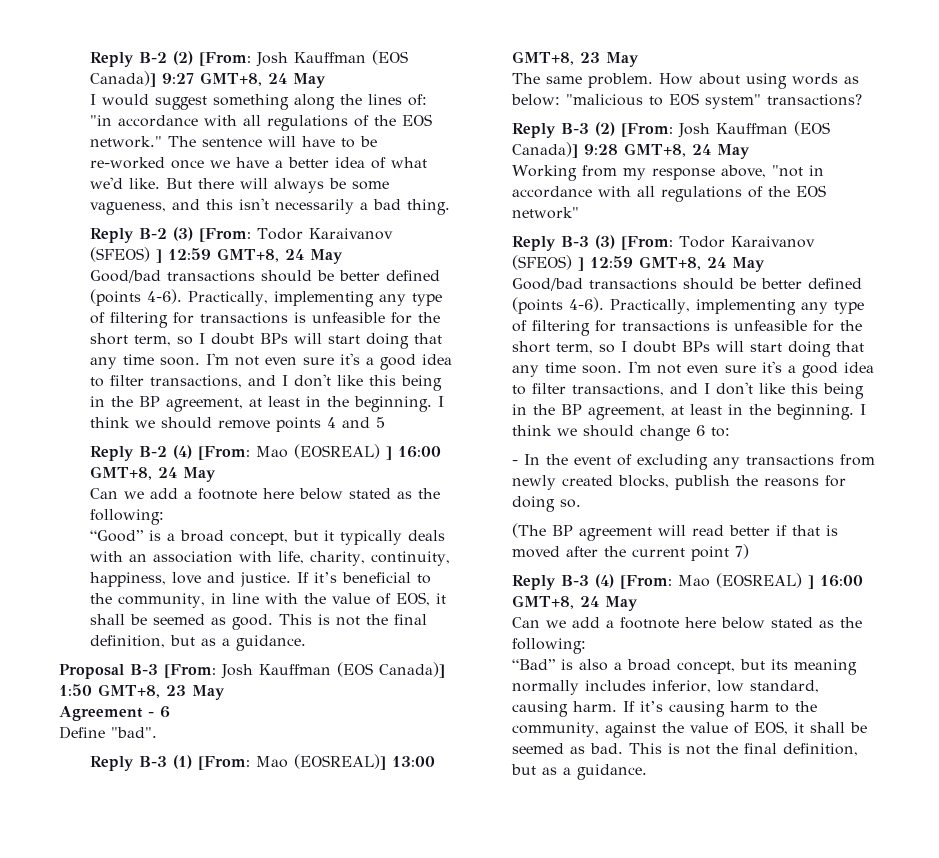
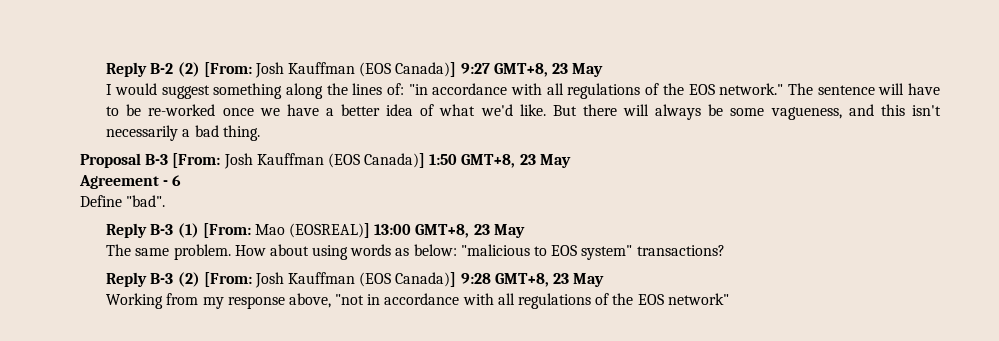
[268,73,288,84] 24 -> [552,63,569,74] 23
[90,227,393,243] [90,247,344,264] [90,270,441,283] [90,289,442,307] [90,312,441,328] [90,333,443,349] [90,353,453,370] [90,374,443,391] [90,396,445,412] [90,417,386,432] [90,444,442,461] [90,466,217,482] [90,488,441,500] [90,509,165,525] [90,530,446,545] [90,551,450,566] [90,572,432,587] [90,592,446,608] [90,614,428,630] [90,635,307,651] // Reply B-2 (3) [From: Todor Karaivanov (SFEOS) ] 12:59 GMT+8, 24 May // Good/bad transactions should be better defined (points 4-6). Practically, implementing any type of filtering for transactions is unfeasible for the short term, so I doubt BPs will start doing that any time soon. I'm not even sure it's a good idea to filter transactions, and I don't like this being in the BP agreement, at least in the beginning. I think we should remove points 4 and 5 // Reply B-2 (4) [From: Mao (EOSREAL) ] 16:00 GMT+8, 24 May // Can we add a footnote here below stated as the following: // “Good” is a broad concept, but it typically deals with an association with life, charity, continuity, happiness, love and justice. If it’s beneficial to the community, in line with the value of EOS, it shall be seemed as good. This is not the final definition, but as a guidance. -> (260, 133) none
[692,144,712,155] 24 -> [553,273,570,284] 23
[512,235,815,251] [512,255,766,272] [512,278,863,291] [512,297,864,315] [512,320,863,336] [512,341,865,357] [512,361,875,378] [512,382,865,399] [512,404,867,420] [512,425,731,441] [512,454,876,470] [512,475,847,490] [512,496,582,512] [512,523,839,541] [512,544,750,561] [512,573,864,590] [512,595,639,611] [512,617,863,629] [512,638,587,654] [512,659,858,675] [512,680,820,695] [512,701,818,717] [512,721,867,738] [512,743,859,756] [511,764,648,780] // Reply B-3 (3) [From: Todor Karaivanov (SFEOS) ] 12:59 GMT+8, 24 May // Good/bad transactions should be better defined (points 4-6). Practically, implementing any type of filtering for transactions is unfeasible for the short term, so I doubt BPs will start doing that any time soon. I'm not even sure it's a good idea to filter transactions, and I don't like this being in the BP agreement, at least in the beginning. I think we should change 6 to: // - In the event of excluding any transactions from newly created blocks, publish the reasons for doing so. // (The BP agreement will read better if that is moved after the current point 7) // Reply B-3 (4) [From: Mao (EOSREAL) ] 16:00 GMT+8, 24 May // Can we add a footnote here below stated as the following: // “Bad” is also a broad concept, but its meaning normally includes inferior, low standard, causing harm. If it’s causing harm to the community, against the value of EOS, it shall be seemed as bad. This is not the final definition, but as a guidance. -> (729, 299) none

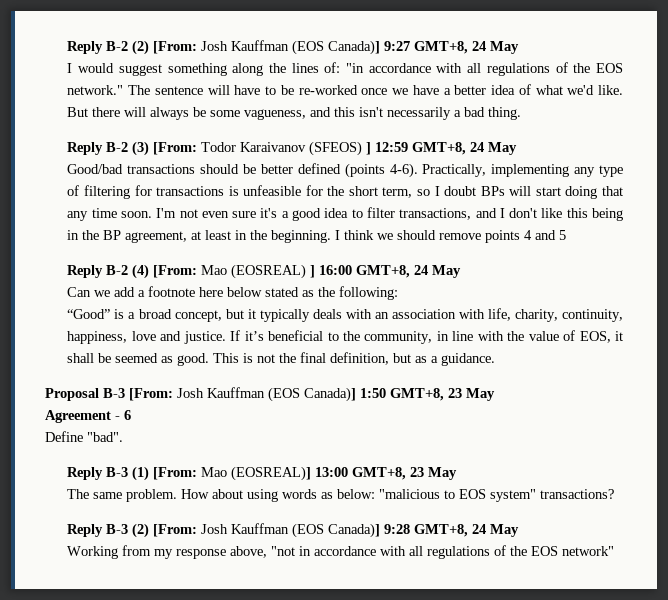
[552,63,569,74] 23 -> [472,41,487,51] 24
(260, 133) none -> [67,141,518,156] [67,163,624,178] [67,185,623,199] [67,207,624,221] [67,230,567,243] [67,264,462,279] [67,286,399,300] [67,308,624,322] [67,330,623,344] [67,352,496,366] // Reply B-2 (3) [From: Todor Karaivanov (SFEOS) ] 12:59 GMT+8, 24 May // Good/bad transactions should be better defined (points 4-6). Practically, implementing any type of filtering for transactions is unfeasible for the short term, so I doubt BPs will start doing that any time soon. I'm not even sure it's a good idea to filter transactions, and I don't like this being in the BP agreement, at least in the beginning. I think we should remove points 4 and 5 // Reply B-2 (4) [From: Mao (EOSREAL) ] 16:00 GMT+8, 24 May // Can we add a footnote here below stated as the following: // “Good” is a broad concept, but it typically deals with an association with life, charity, continuity, happiness, love and justice. If it’s beneficial to the community, in line with the value of EOS, it shall be seemed as good. This is not the final definition, but as a guidance.
[553,273,570,284] 23 -> [472,524,487,534] 24

